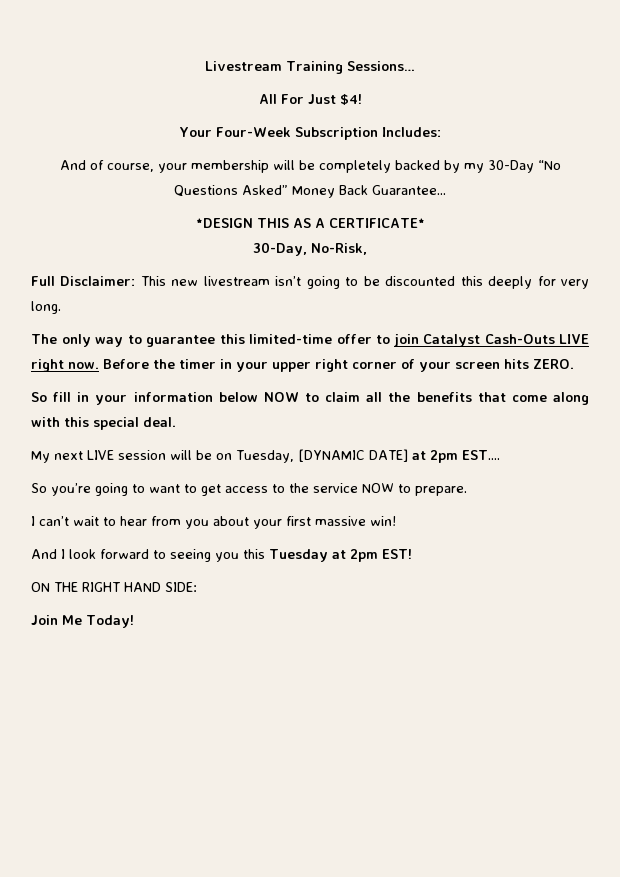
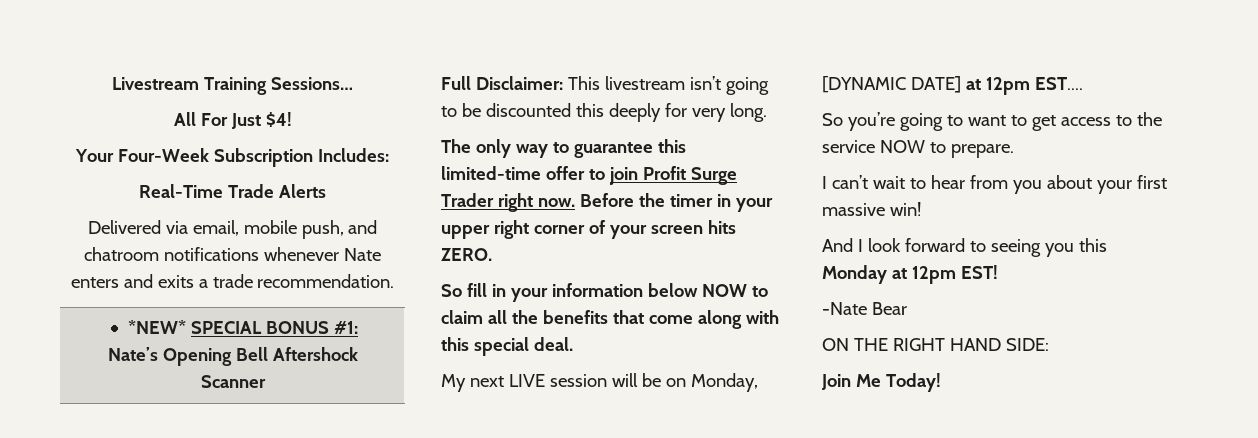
[59,160,561,173] [174,185,446,198] [195,218,425,228] [253,242,367,256] And of course, your membership will be completely backed by my 30-Day “No Questions Asked” Money Back Guarantee... // *DESIGN THIS AS A CERTIFICATE* // 30-Day, No-Risk, -> [139,184,326,198] [87,220,378,239] [84,247,381,261] [70,274,395,288] [127,320,358,334] [107,347,358,366] [200,375,266,388] Real-Time Trade Alerts // Delivered via email, mobile push, and chatroom notifications whenever Nate enters and exits a trade recommendation. // *NEW* SPECIAL BONUS #1: // Nate’s Opening Bell Aftershock Scanner
[171,279,199,286] new -> (600, 83) none
[423,334,589,347] Catalyst Cash-Outs LIVE -> [642,166,737,185] [441,193,494,207] Profit Surge Trader
[236,450,294,463] Tuesday, -> [690,373,758,392] Monday,
[430,450,458,463] 2pm -> [985,77,1030,95] 12pm
[269,549,378,562] Tuesday at 2pm -> [822,265,956,284] Monday at 12pm
(412, 554) none -> [822,302,907,315] // -Nate Bear

